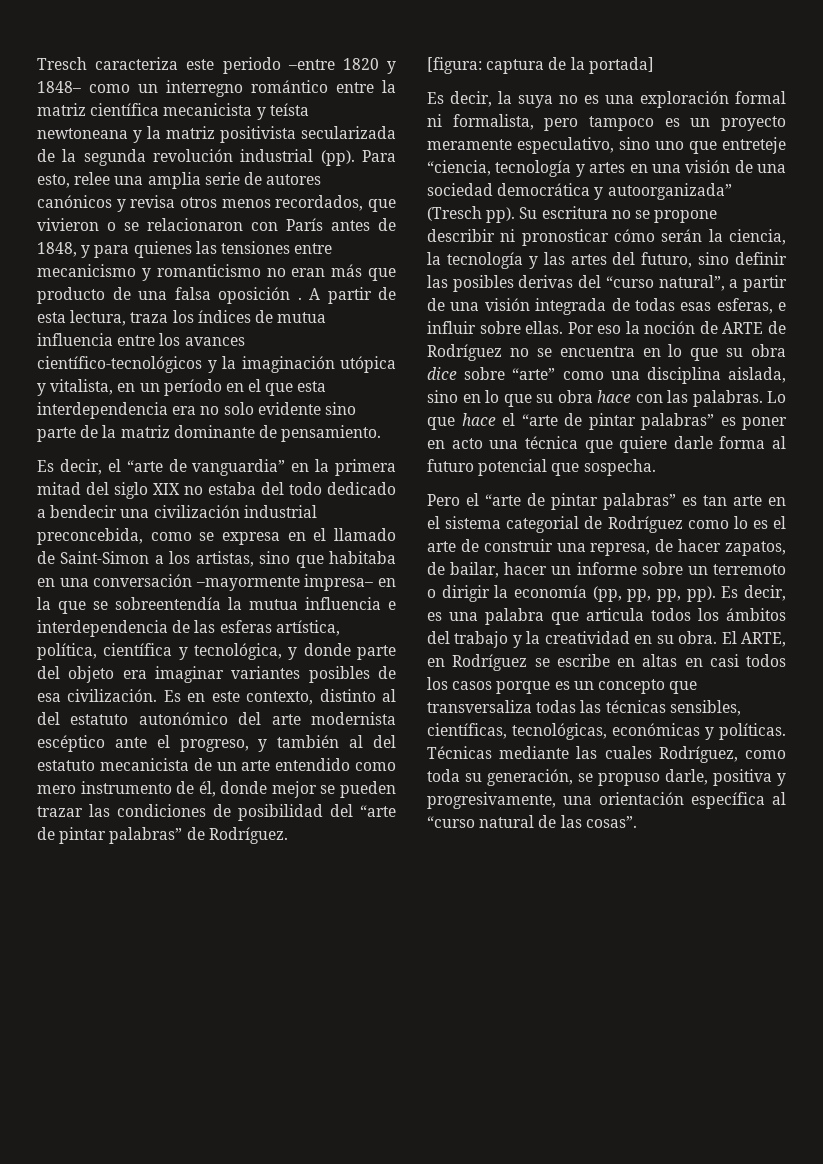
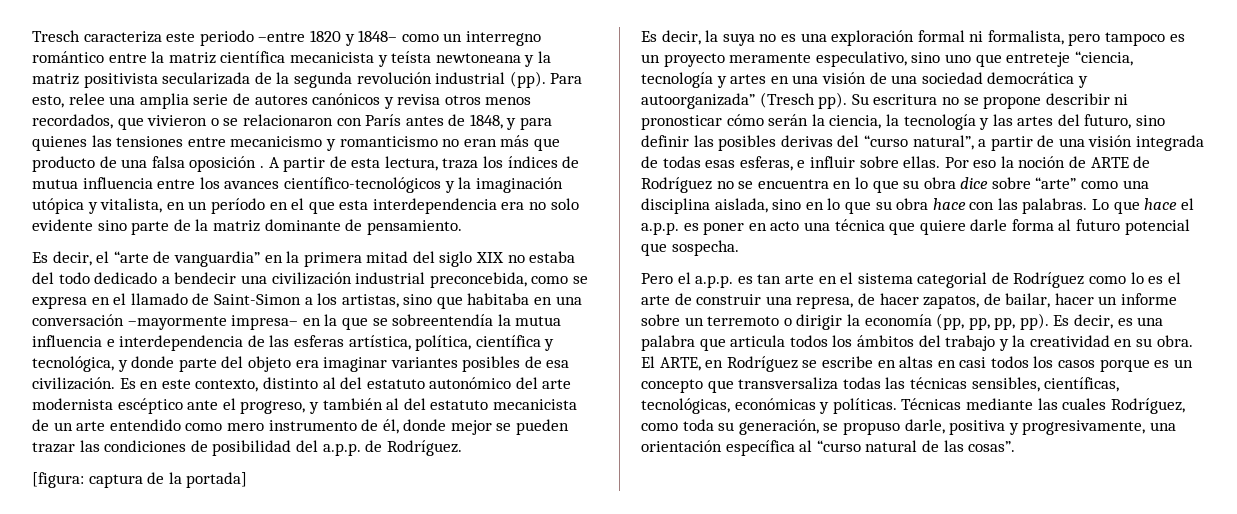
[360,805,396,817] [37,827,183,844] “arte de pintar palabras” -> [322,443,361,456] a.p.p.
[521,413,714,430] “arte de pintar palabras” -> [641,222,679,235] a.p.p.
[485,493,676,510] “arte de pintar palabras” -> [695,275,734,288] a.p.p.

